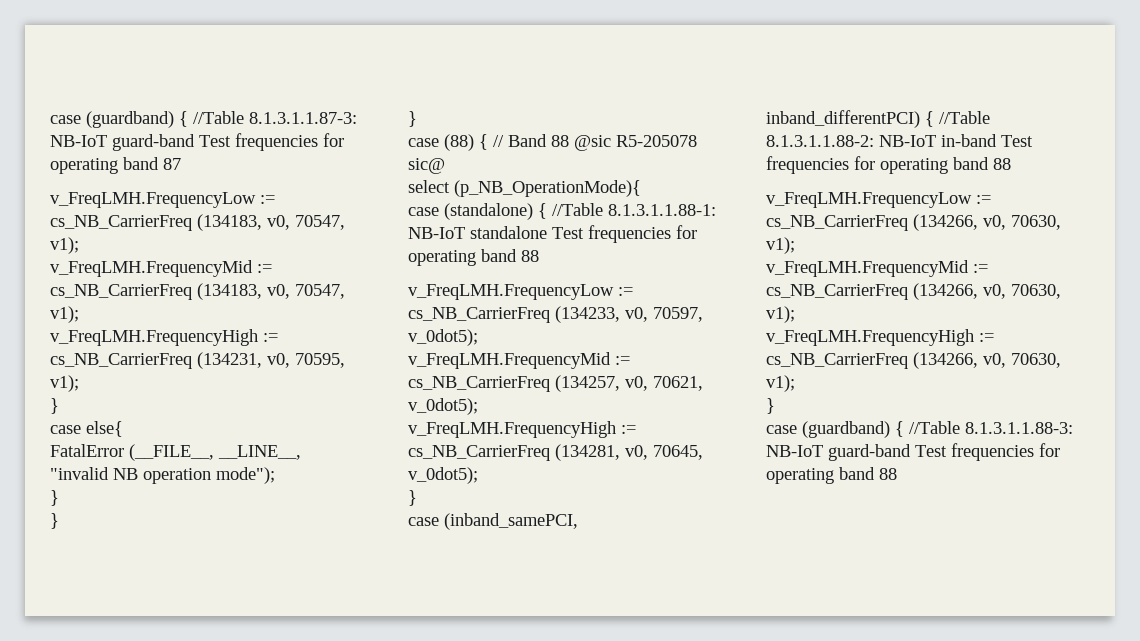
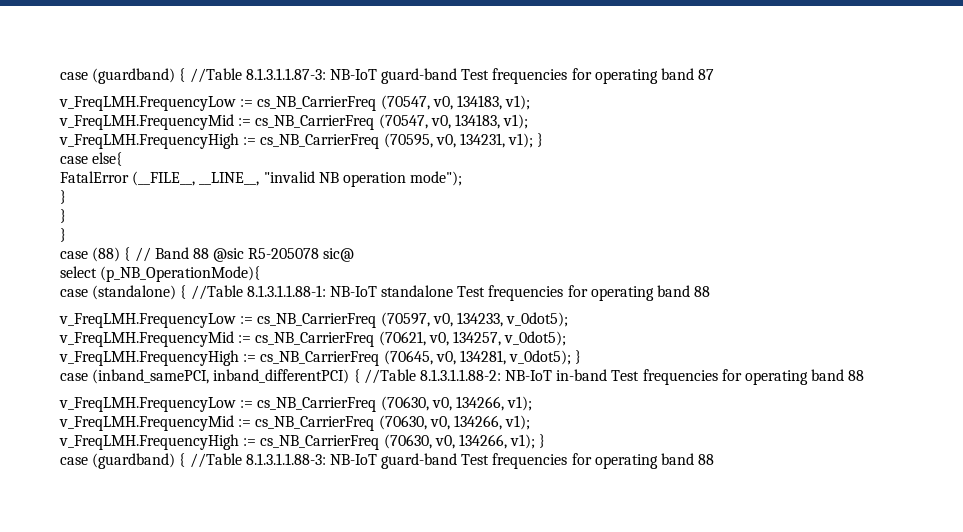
[197,214,345,231] [50,237,79,254] [50,260,272,277] [50,283,345,300] [50,306,79,323] [50,329,278,346] [50,352,345,369] [50,375,79,392] (134183, v0, 70547, v1); // v_FreqLMH.FrequencyMid := cs_NB_CarrierFreq (134183, v0, 70547, v1); // v_FreqLMH.FrequencyHigh := cs_NB_CarrierFreq (134231, v0, 70595, v1); // -> [380,95,531,110] [59,114,529,130] [59,133,534,149] (70547, v0, 134183, v1); // v_FreqLMH.FrequencyMid := cs_NB_CarrierFreq (70547, v0, 134183, v1); // v_FreqLMH.FrequencyHigh := cs_NB_CarrierFreq (70595, v0, 134231, v1);
[555,306,703,323] (134233, v0, 70597, -> [380,312,503,327] (70597, v0, 134233,
[555,375,703,392] (134257, v0, 70621, -> [378,331,501,346] (70621, v0, 134257,
[555,444,703,461] [408,467,478,484] (134281, v0, 70645, v_0dot5); // -> [383,350,572,365] (70645, v0, 134281, v_0dot5);
[913,214,1061,231] [766,237,795,254] [766,260,988,277] [766,283,1061,300] [766,306,795,323] [766,329,994,346] [766,352,1061,369] [766,375,795,392] (134266, v0, 70630, v1); // v_FreqLMH.FrequencyMid := cs_NB_CarrierFreq (134266, v0, 70630, v1); // v_FreqLMH.FrequencyHigh := cs_NB_CarrierFreq (134266, v0, 70630, v1); // -> [380,396,533,411] [59,415,531,431] [59,434,536,450] (70630, v0, 134266, v1); // v_FreqLMH.FrequencyMid := cs_NB_CarrierFreq (70630, v0, 134266, v1); // v_FreqLMH.FrequencyHigh := cs_NB_CarrierFreq (70630, v0, 134266, v1);

